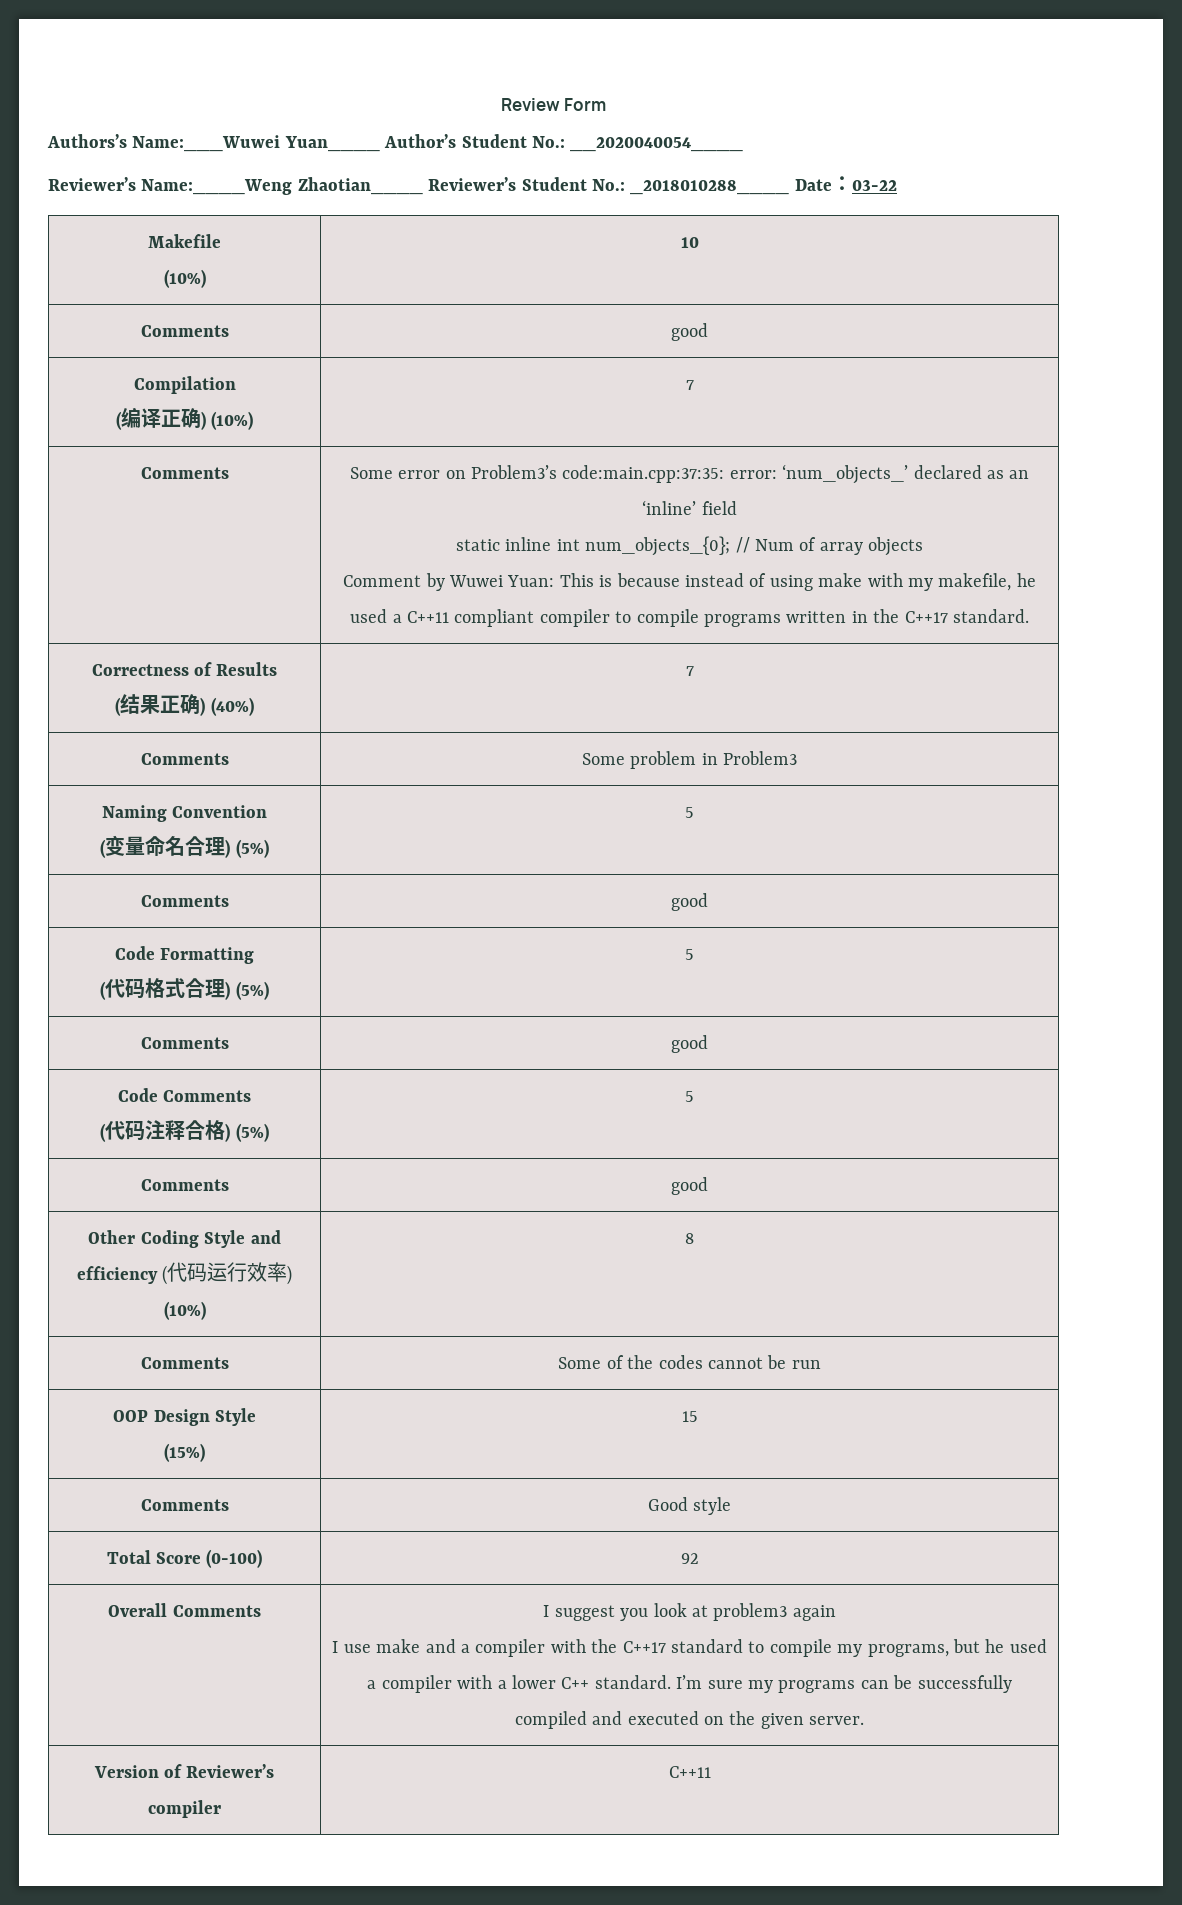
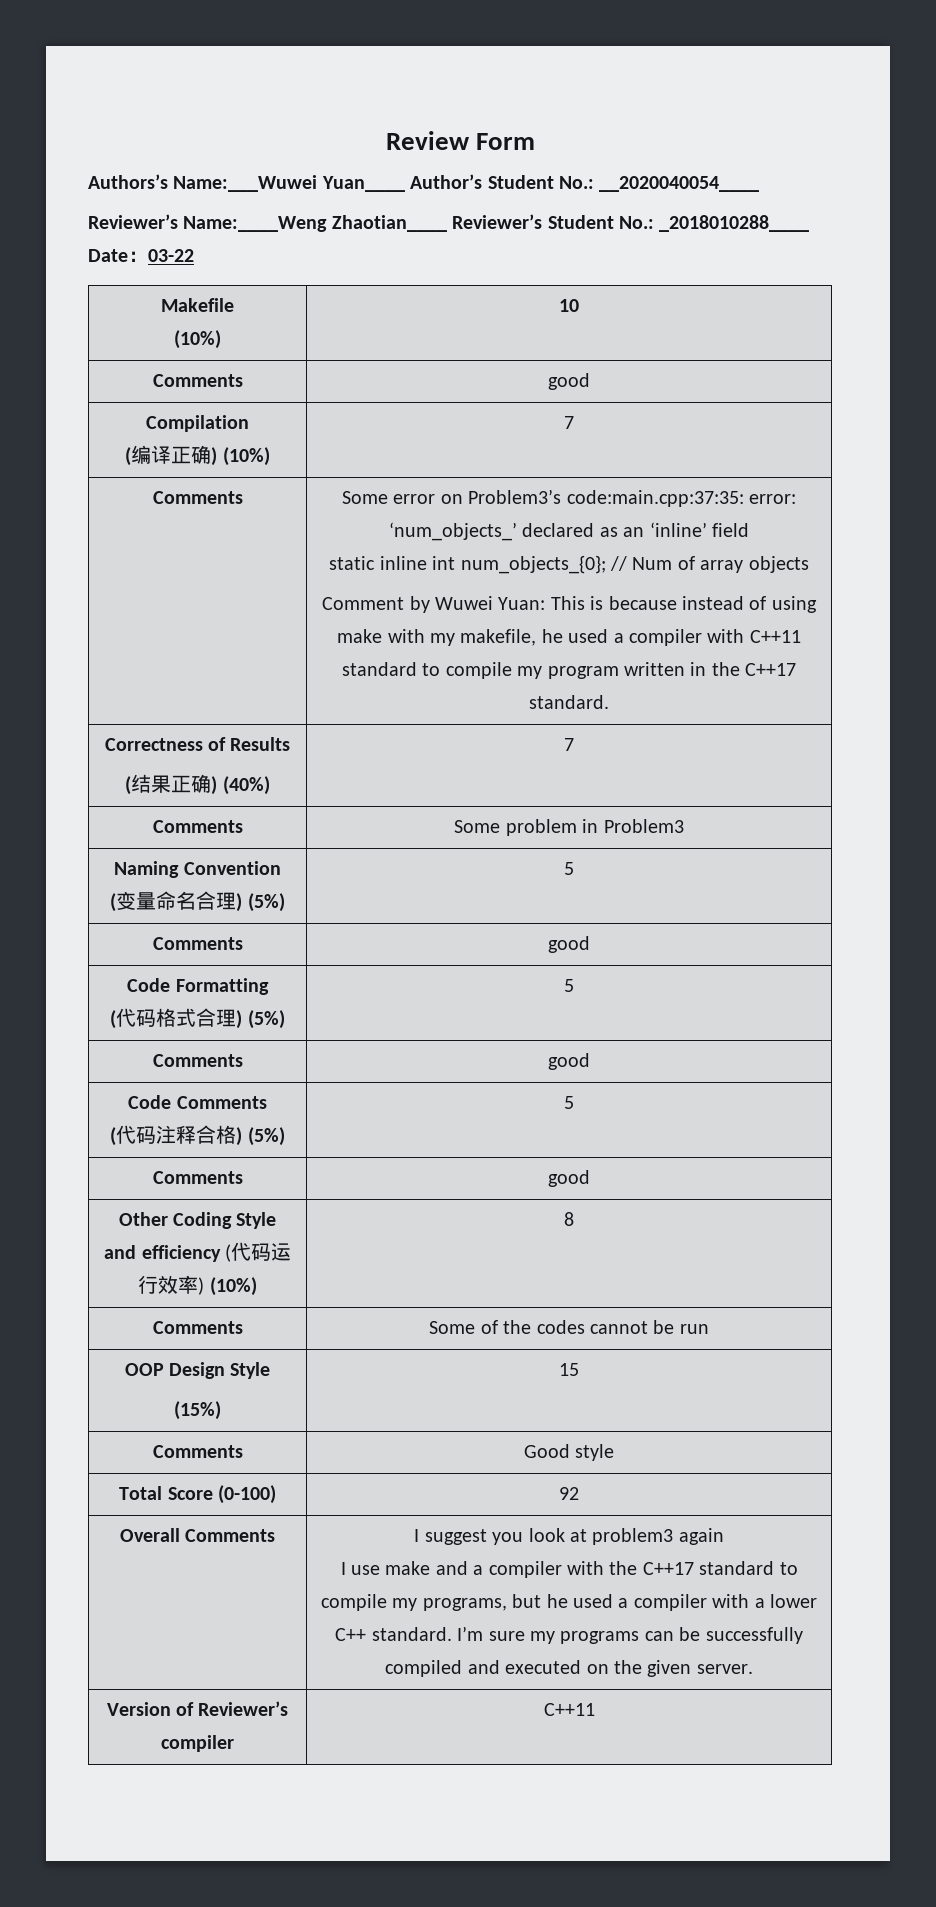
[406,609,781,627] C++11 compliant compiler to compile programs -> [629,629,801,646] [341,662,619,679] compiler with C++11 standard to compile my program

